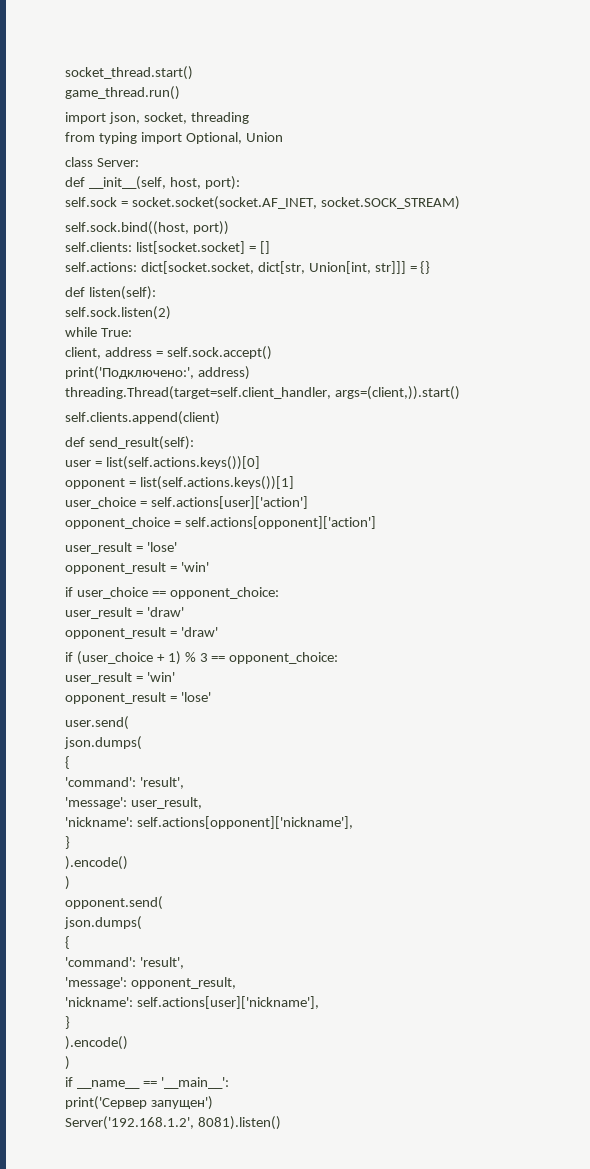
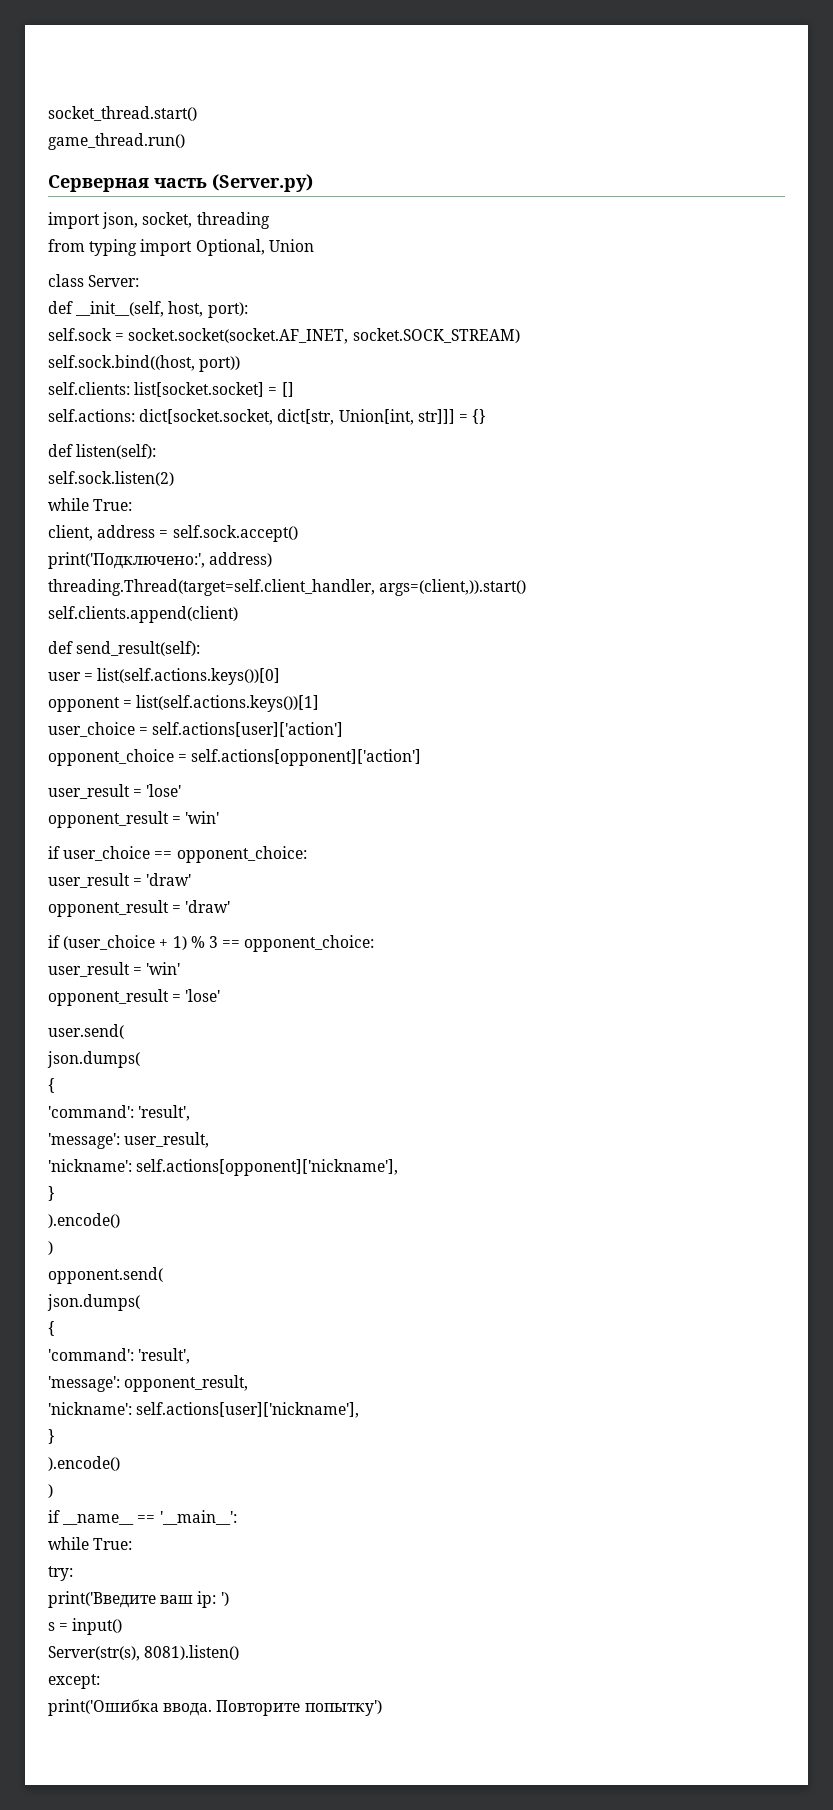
(180, 93) none -> [48,174,313,192] // Серверная часть (Server.py)
[65,1096,213,1110] [65,1116,281,1130] print('Сервер запущен') // Server('192.168.1.2', 8081).listen() -> [48,1537,133,1550] [48,1566,73,1581] [48,1591,229,1608] [48,1618,123,1635] [48,1645,240,1661] [48,1674,100,1689] [48,1699,382,1716] while True: // try: // print('Введите ваш ip: ') // s = input() // Server(str(s), 8081).listen() // except: // print('Ошибка ввода. Повторите попытку')

